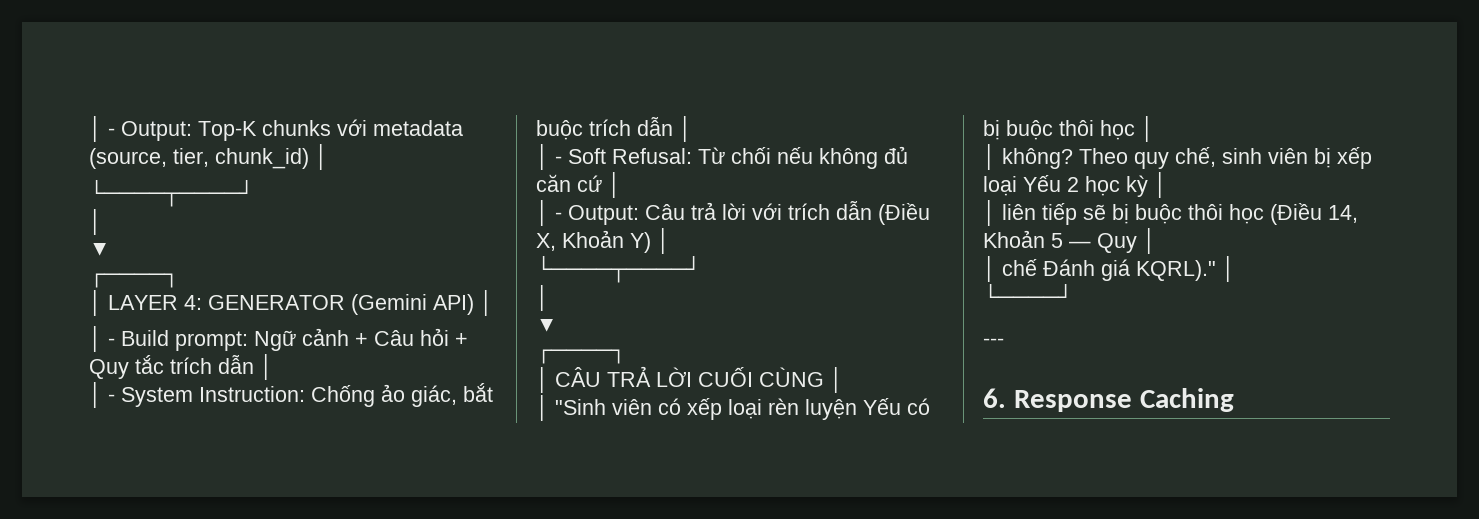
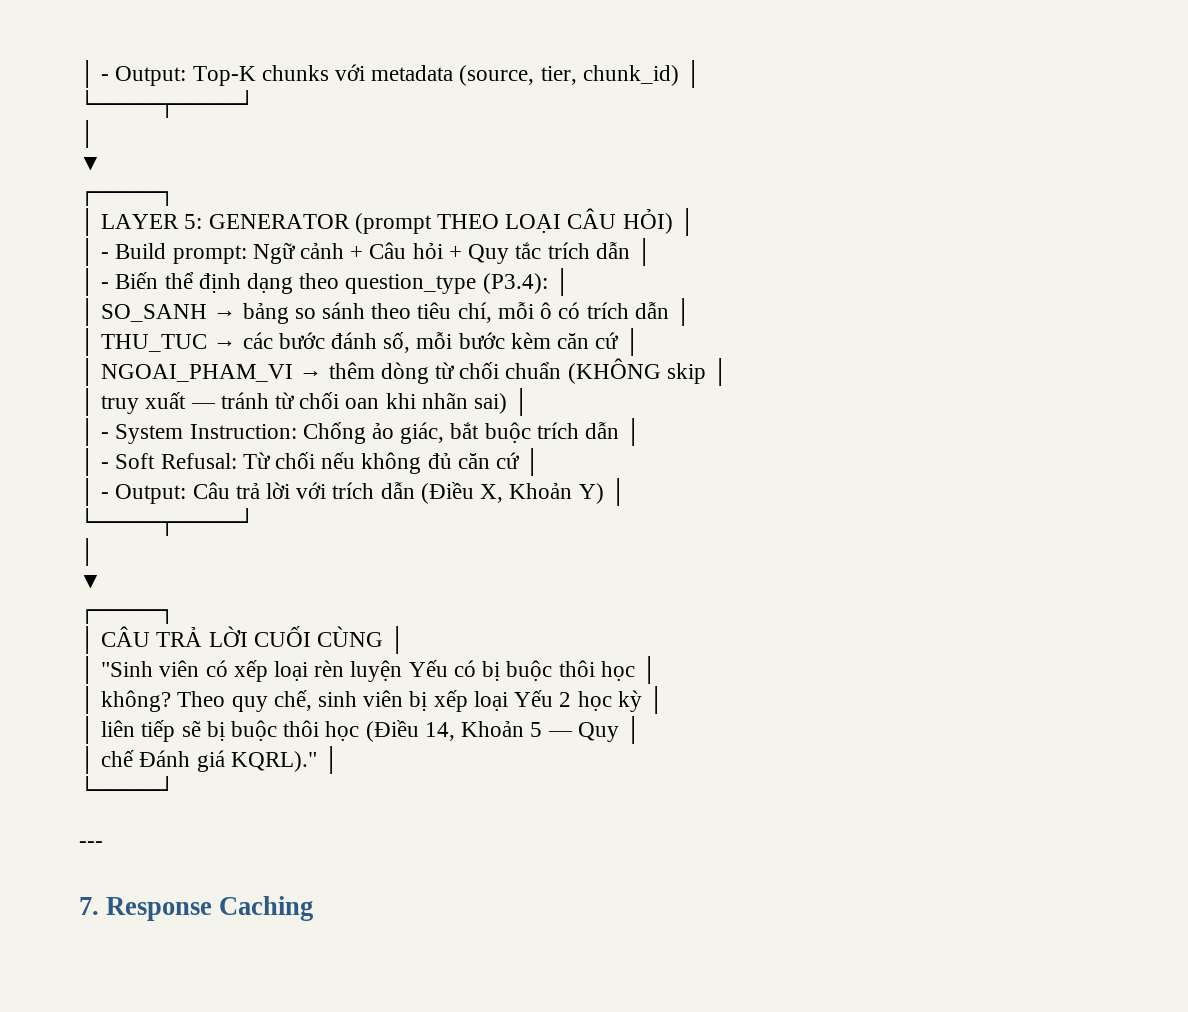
[184,294,474,315] 4: GENERATOR (Gemini API) -> [184,208,673,234] 5: GENERATOR (prompt THEO LOẠI CÂU HỎI)
(273, 367) none -> [79,268,570,296] [79,298,691,326] [79,328,640,356] [79,358,729,386] [79,388,530,416] // │ - Biến thể định dạng theo question_type (P3.4): │ // │ SO_SANH → bảng so sánh theo tiêu chí, mỗi ô có trích dẫn │ // │ THU_TUC → các bước đánh số, mỗi bước kèm căn cứ │ // │ NGOAI_PHAM_VI → thêm dòng từ chối chuẩn (KHÔNG skip │ // │ truy xuất — tránh từ chối oan khi nhãn sai) │
[983,388,1006,408] 6. -> [79,897,99,915] 7.

